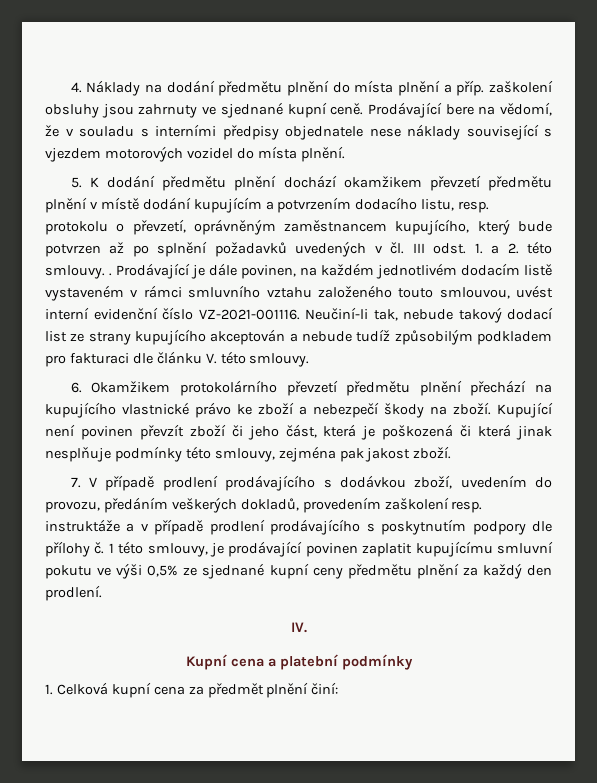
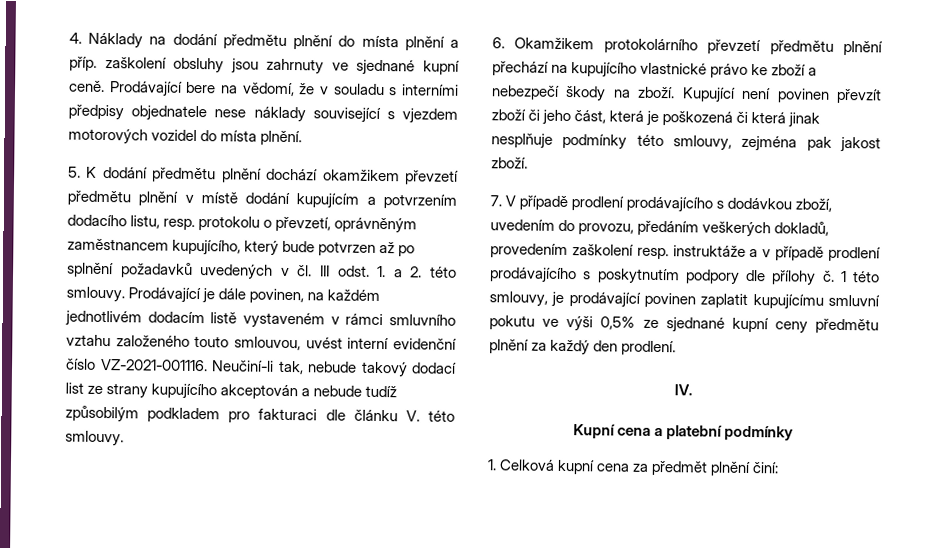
[109,273,112,276] . -> (125, 294) none

